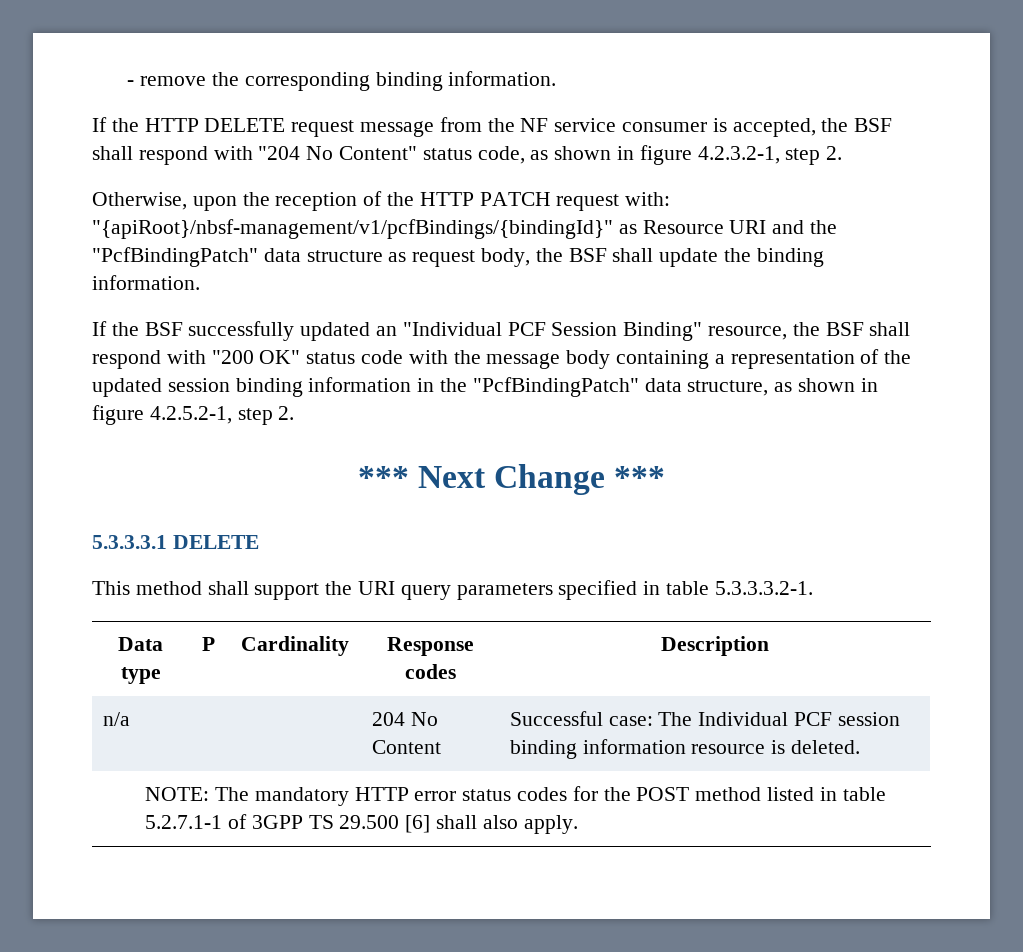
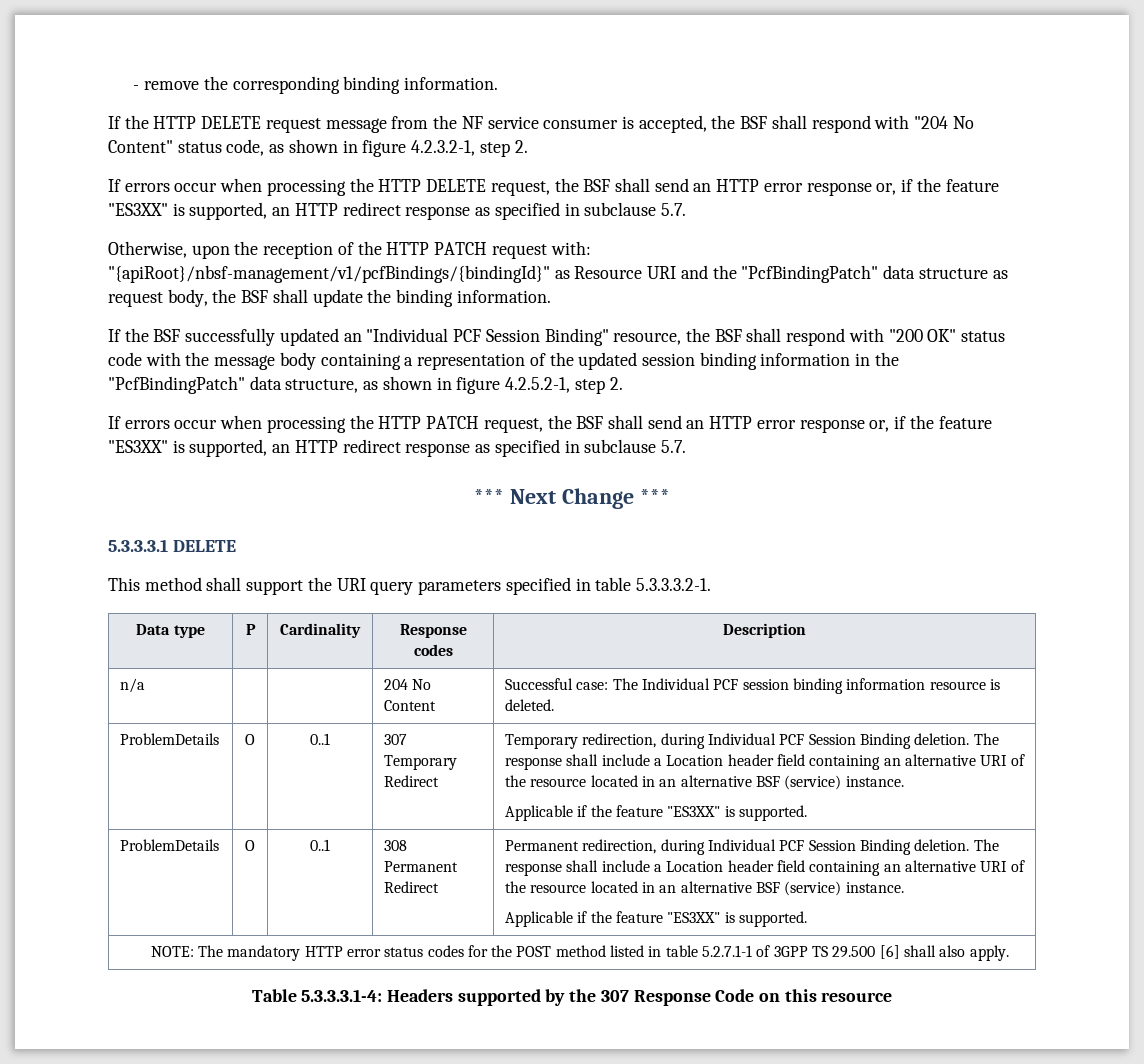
(843, 153) none -> [108,178,999,196] [108,202,686,220] // If errors occur when processing the HTTP DELETE request, the BSF shall send an HTTP error response or, if the feature "ES3XX" is supported, an HTTP redirect response as specified in subclause 5.7.
(295, 413) none -> [108,415,992,433] [108,439,686,457] // If errors occur when processing the HTTP PATCH request, the BSF shall send an HTTP error response or, if the feature "ES3XX" is supported, an HTTP redirect response as specified in subclause 5.7.
(860, 747) none -> [120,733,220,745] [245,734,255,745] [310,733,330,745] [384,734,408,745] [384,755,458,770] [384,775,440,787] [505,733,999,749] [505,754,1025,770] [505,775,904,790] [505,805,807,821] [120,839,220,851] [245,840,255,851] [310,839,330,851] [384,840,408,851] [384,861,459,872] [384,881,440,893] [505,839,999,855] [505,860,1025,876] [505,881,904,896] [505,911,807,927] // ProblemDetails | O | 0..1 | 307 Temporary Redirect | Temporary redirection, during Individual PCF Session Binding deletion. The response shall include a Location header field containing an alternative URI of the resource located in an alternative BSF (service) instance. // Applicable if the feature "ES3XX" is supported. // ProblemDetails | O | 0..1 | 308 Permanent Redirect | Permanent redirection, during Individual PCF Session Binding deletion. The response shall include a Location header field containing an alternative URI of the resource located in an alternative BSF (service) instance. // Applicable if the feature "ES3XX" is supported.
(578, 824) none -> [251,989,893,1006] // Table 5.3.3.3.1-4: Headers supported by the 307 Response Code on this resource

